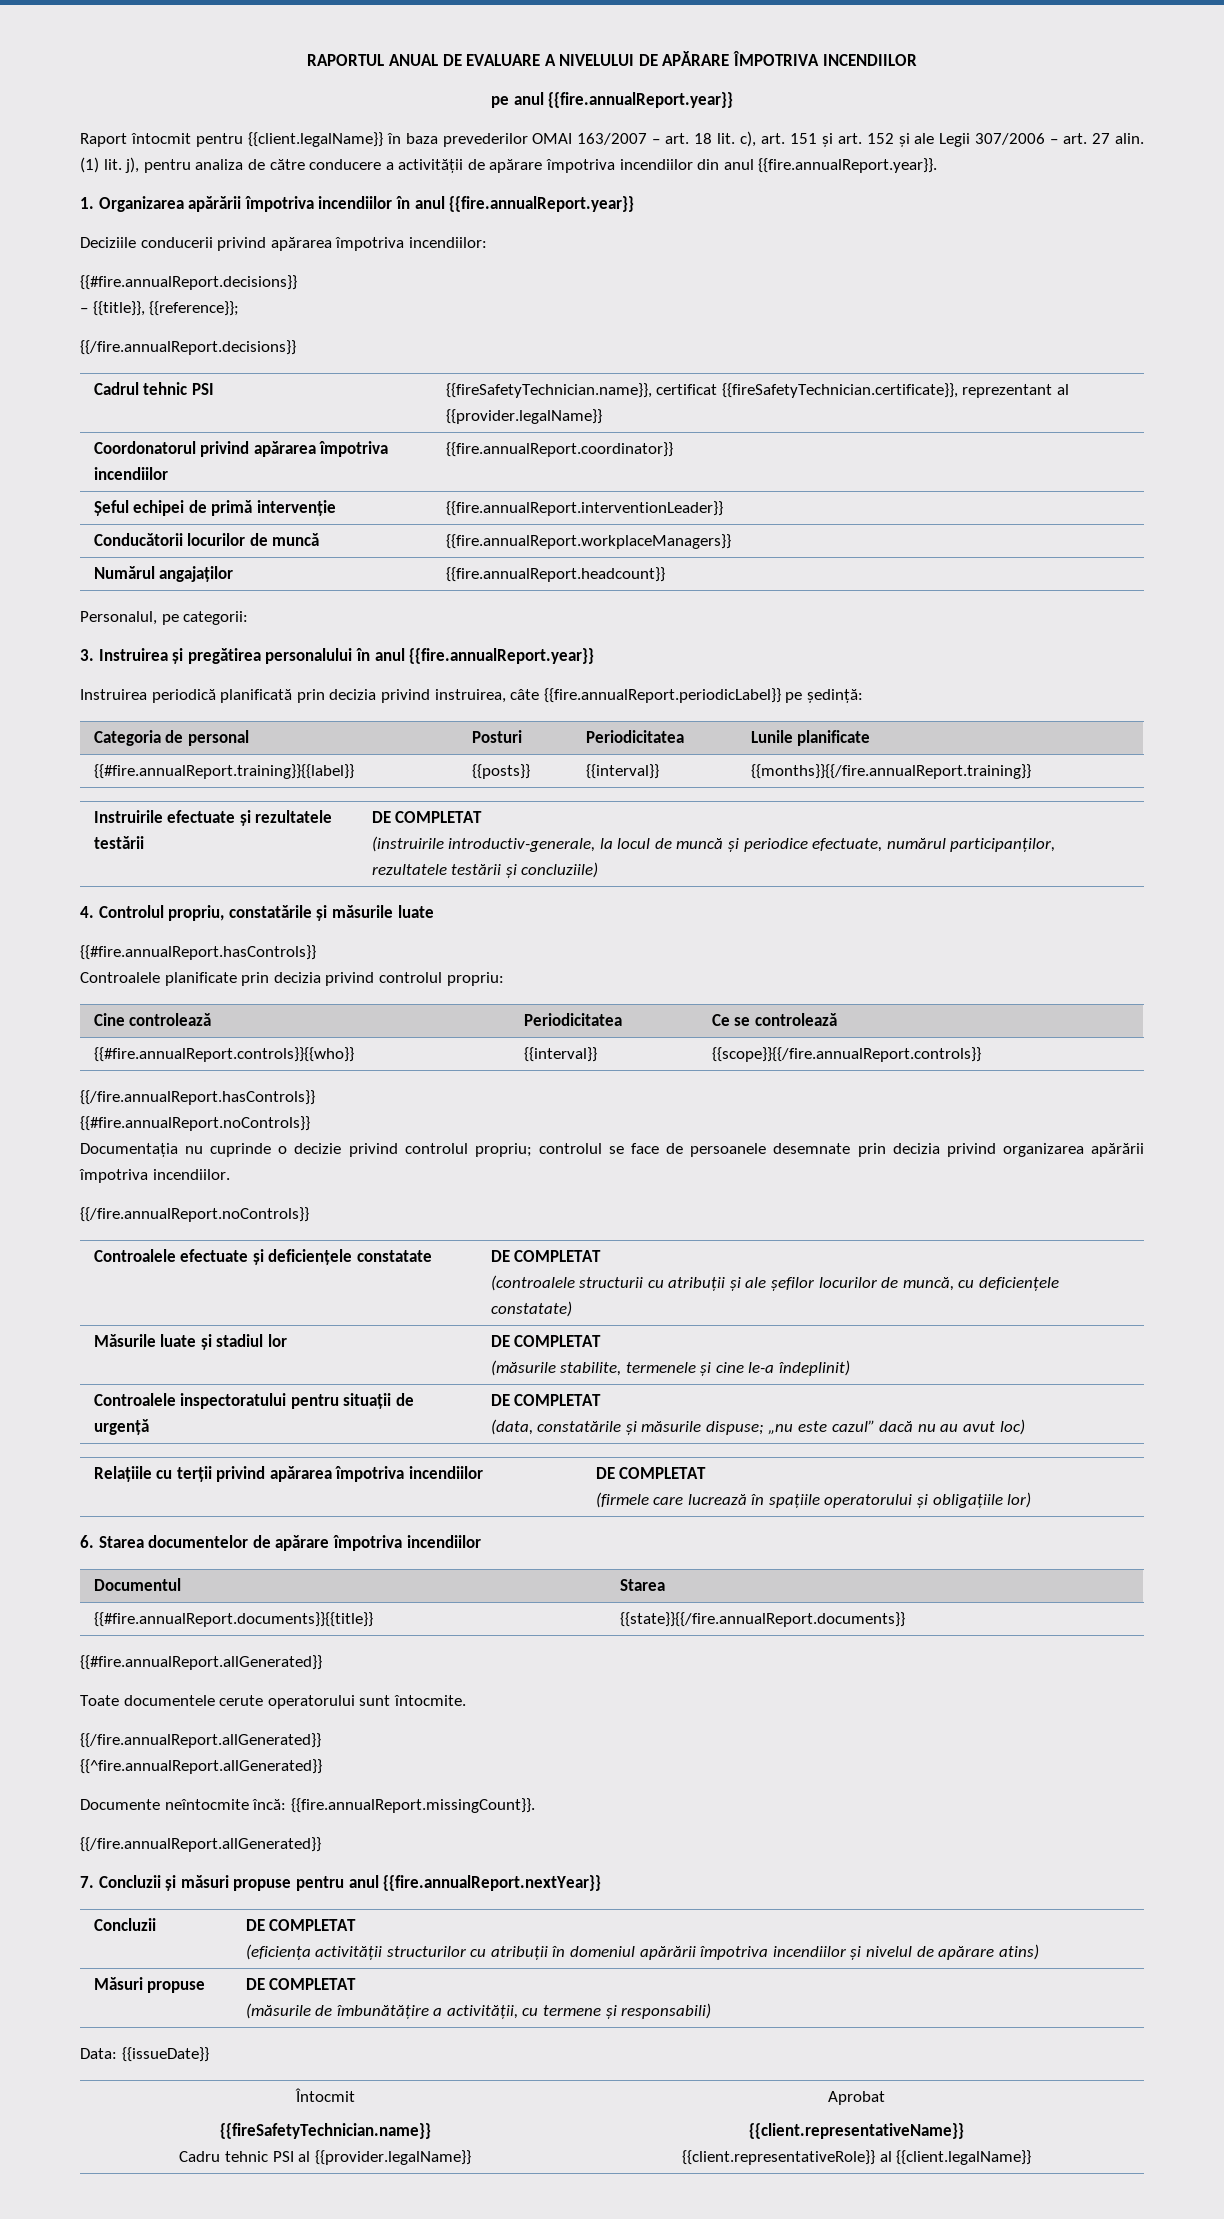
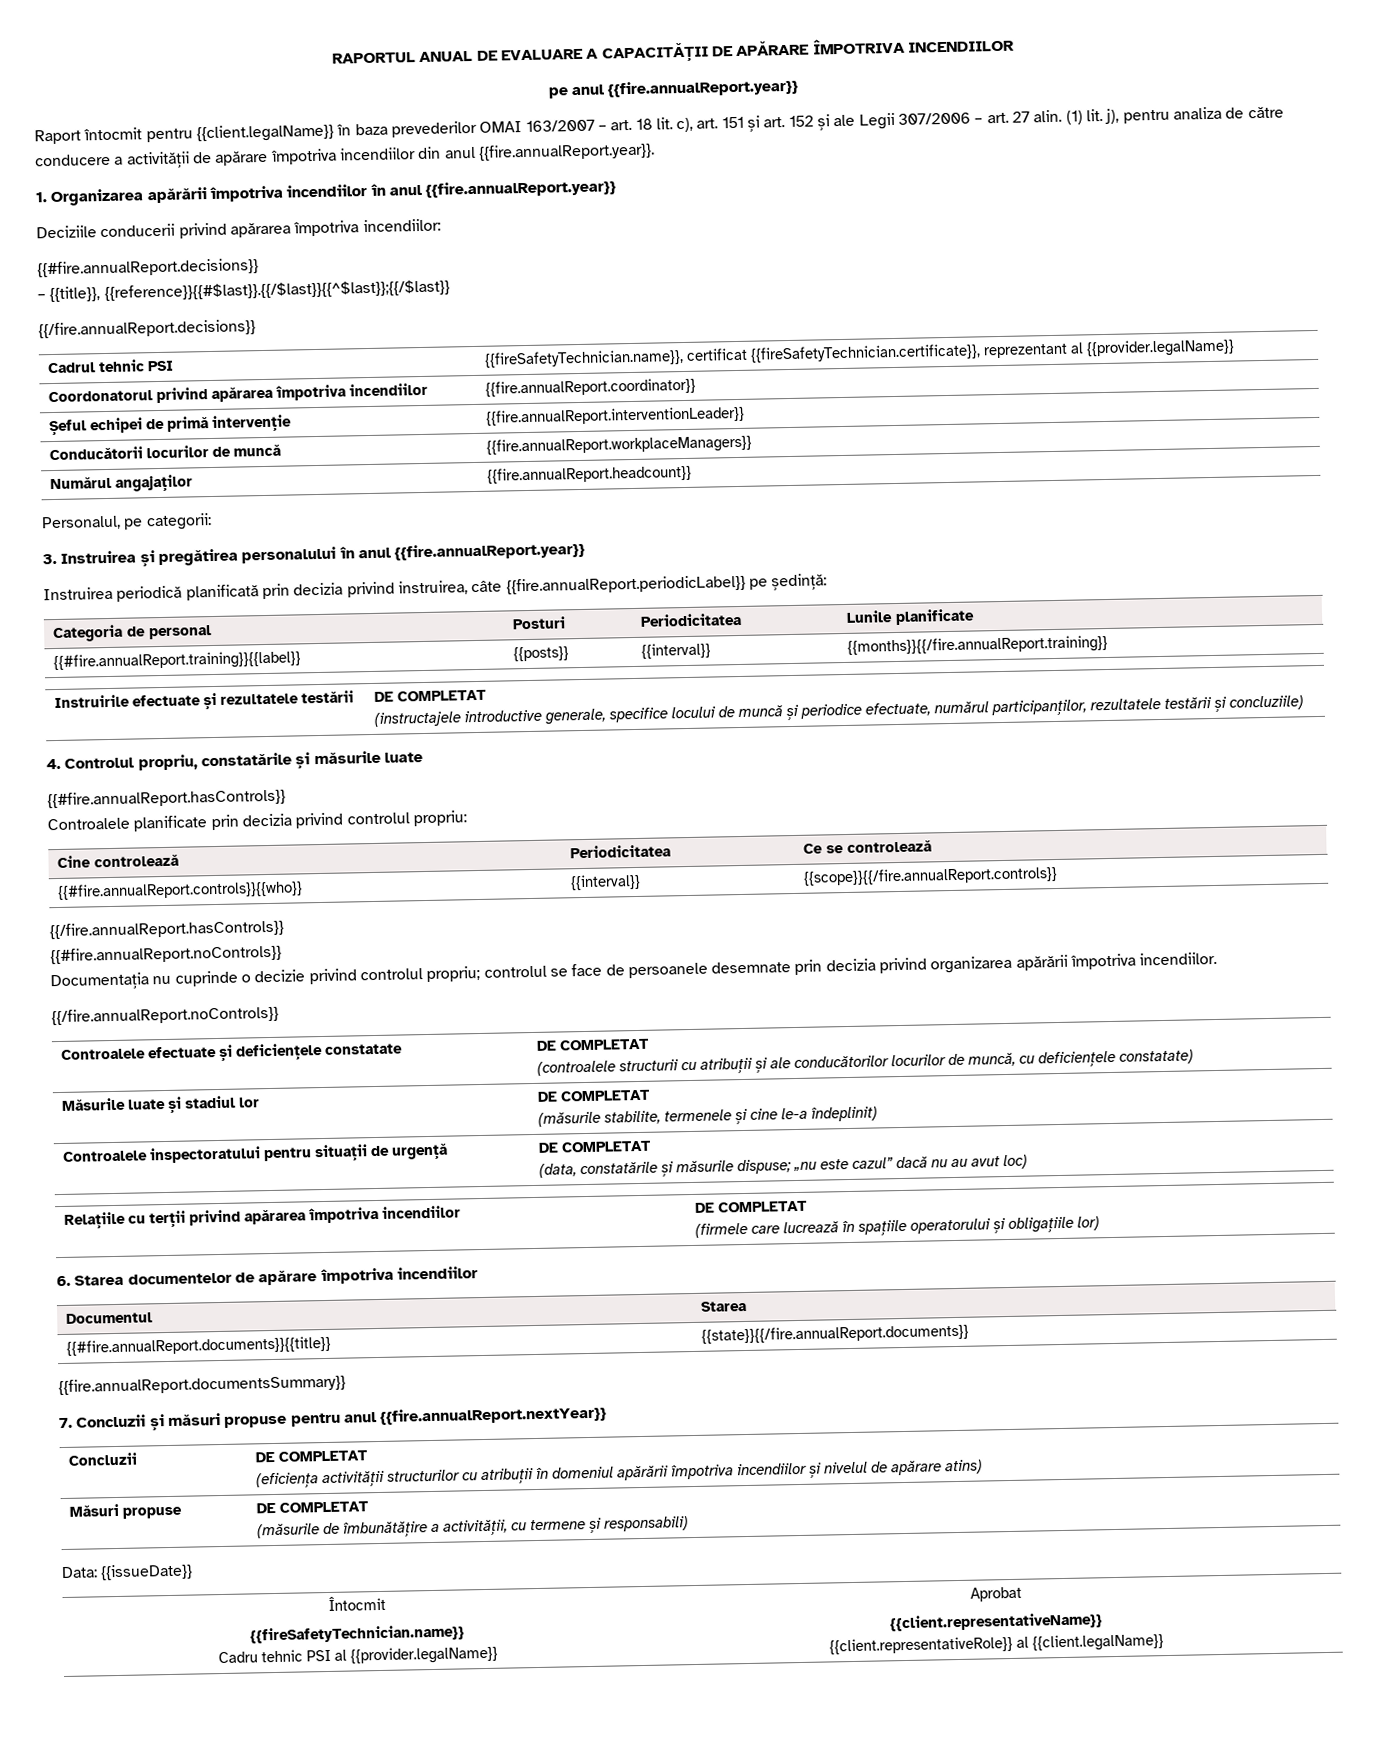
[559,54,635,66] NIVELULUI -> [601,42,709,63] CAPACITĂȚII
[149,301,240,316] {{reference}}; -> [103,279,450,302] {{reference}}{{#$last}}.{{/$last}}{{^$last}};{{/$last}}
[371,836,651,852] (instruirile introductiv-generale, la locul -> [373,706,716,727] (instructajele introductive generale, specifice locului
[771,1277,815,1291] șefilor -> [793,1055,889,1069] conducătorilor
[80,1655,322,1670] [80,1695,466,1709] [80,1733,321,1748] [80,1759,322,1774] [80,1798,535,1813] [80,1837,321,1852] {{#fire.annualReport.allGenerated}} // Toate documentele cerute operatorului sunt întocmite. // {{/fire.annualReport.allGenerated}} // {{^fire.annualReport.allGenerated}} // Documente neîntocmite încă: {{fire.annualReport.missingCount}}. // {{/fire.annualReport.allGenerated}} -> [58,1374,346,1396] {{fire.annualReport.documentsSummary}}

